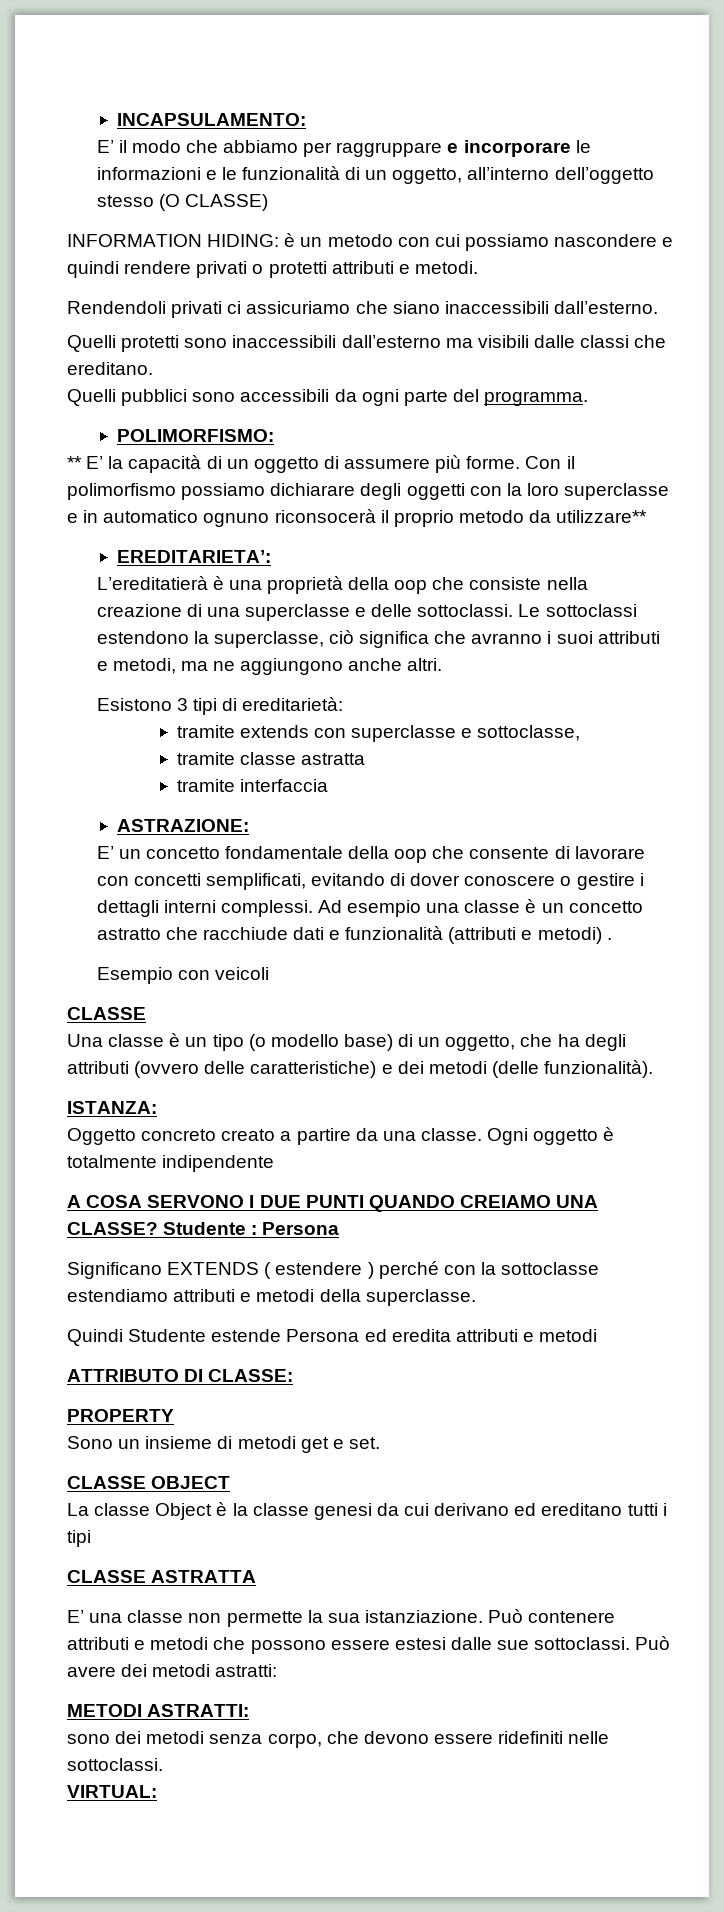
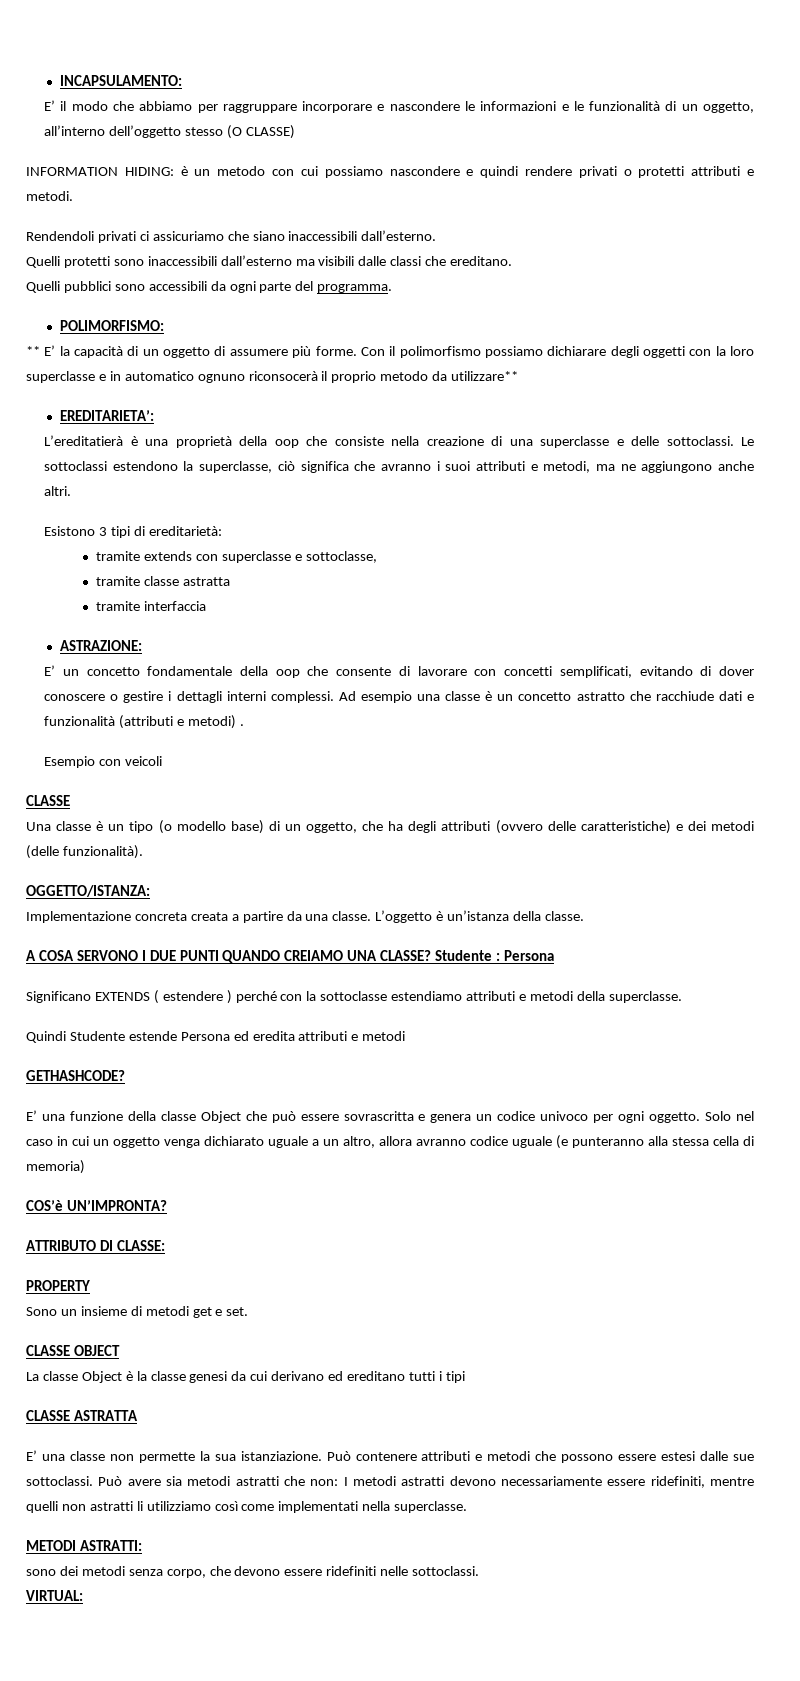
[447,140,571,157] e incorporare -> [302,101,460,113] incorporare e nascondere
[67,1101,157,1114] [67,1128,276,1145] ISTANZA: // Oggetto concreto creato -> [26,885,150,897] [26,911,228,923] OGGETTO/ISTANZA: // Implementazione concreta creata
[487,1127,615,1145] [67,1155,275,1172] Ogni oggetto è totalmente indipendente -> [375,910,584,923] L’oggetto è un’istanza della classe.
(598, 1335) none -> [26,1070,125,1081] [26,1110,754,1123] [26,1135,754,1149] [26,1160,85,1174] [26,1200,167,1211] // GETHASHCODE? // E’ una funzione della classe Object che può essere sovrascritta e genera un codice univoco per ogni oggetto. Solo nel caso in cui un oggetto venga dichiarato uguale a un altro, allora avranno codice uguale (e punteranno alla stessa cella di memoria) // COS’è UN’IMPRONTA?
[121,1664,278,1677] dei metodi astratti: -> [166,1476,754,1488] [26,1501,468,1513] sia metodi astratti che non: I metodi astratti devono necessariamente essere ridefiniti, mentre quelli non astratti li utilizziamo così come implementati nella superclasse.

